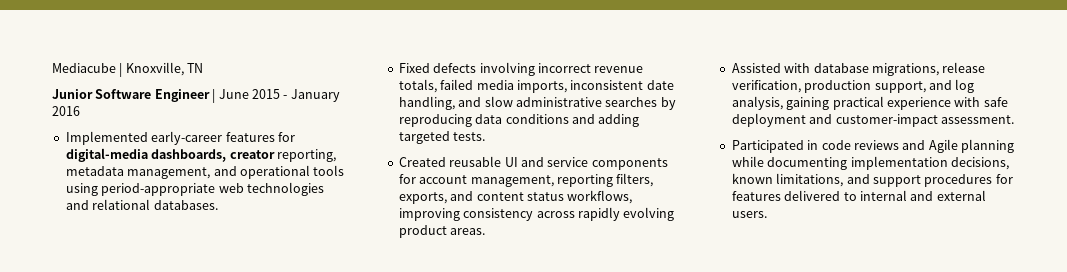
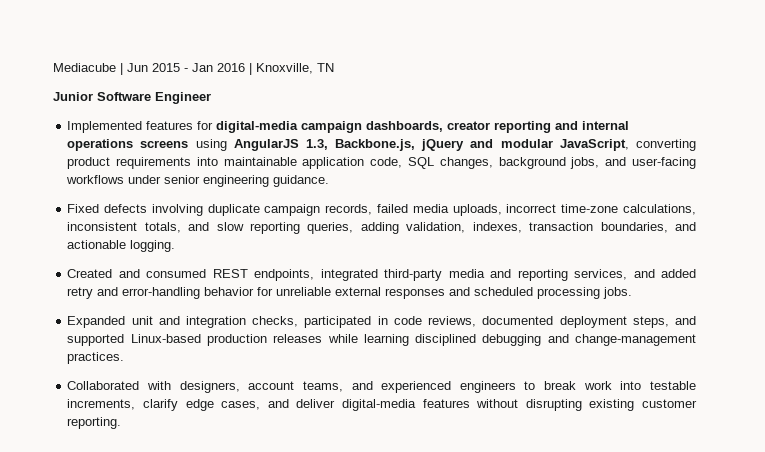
(123, 70) none -> [127,63,252,75] Jun 2015 - Jan 2016 |
[212,89,340,103] [52,106,80,116] | June 2015 - January 2016 -> (211, 98) none
[151,131,223,145] early-career -> (143, 127) none
(148, 155) none -> [301,121,363,133] campaign
[276,149,336,162] [65,165,345,179] [65,182,324,196] [65,199,218,210] [398,62,644,76] [398,79,674,93] [398,96,676,110] [398,114,640,127] [398,131,486,144] [398,156,668,170] [398,173,654,187] [398,190,633,204] [398,207,675,221] [398,225,486,238] [731,62,986,76] [731,79,975,93] [731,96,1008,110] [731,113,1014,127] [731,139,1014,153] [731,156,1009,170] [731,173,1013,187] [731,190,986,201] [731,211,767,218] reporting, metadata management, and operational tools using period-appropriate web technologies and relational databases. // Fixed defects involving incorrect revenue totals, failed media imports, inconsistent date handling, and slow administrative searches by reproducing data conditions and adding targeted tests. // Created reusable UI and service components for account management, reporting filters, exports, and content status workflows, improving consistency across rapidly evolving product areas. // Assisted with database migrations, release verification, production support, and log analysis, gaining practical experience with safe deployment and customer-impact assessment. // Participated in code reviews and Agile planning while documenting implementation decisions, known limitations, and support procedures for features delivered to internal and external users. -> [494,121,630,133] [67,139,697,151] [67,157,696,169] [66,175,330,187] [67,204,696,216] [67,222,696,234] [67,240,176,252] [67,269,697,281] [67,287,633,299] [67,316,697,328] [67,334,696,346] [67,352,125,364] [67,381,696,393] [67,399,698,411] [67,417,122,429] reporting and internal operations screens using AngularJS 1.3, Backbone.js, jQuery and modular JavaScript, converting product requirements into maintainable application code, SQL changes, background jobs, and user-facing workflows under senior engineering guidance. // Fixed defects involving duplicate campaign records, failed media uploads, incorrect time-zone calculations, inconsistent totals, and slow reporting queries, adding validation, indexes, transaction boundaries, and actionable logging. // Created and consumed REST endpoints, integrated third-party media and reporting services, and added retry and error-handling behavior for unreliable external responses and scheduled processing jobs. // Expanded unit and integration checks, participated in code reviews, documented deployment steps, and supported Linux-based production releases while learning disciplined debugging and change-management practices. // Collaborated with designers, account teams, and experienced engineers to break work into testable increments, clarify edge cases, and deliver digital-media features without disrupting existing customer reporting.

